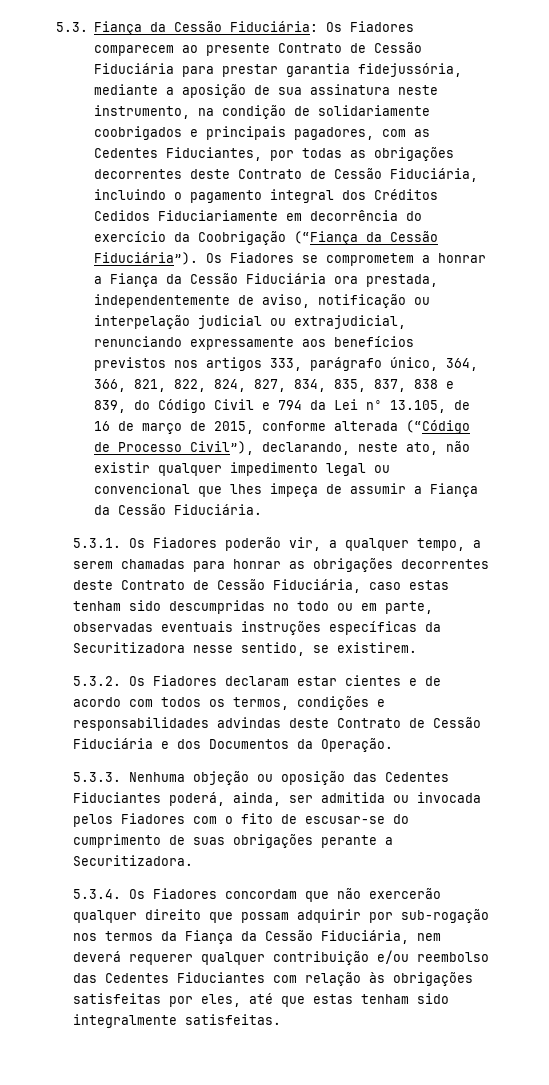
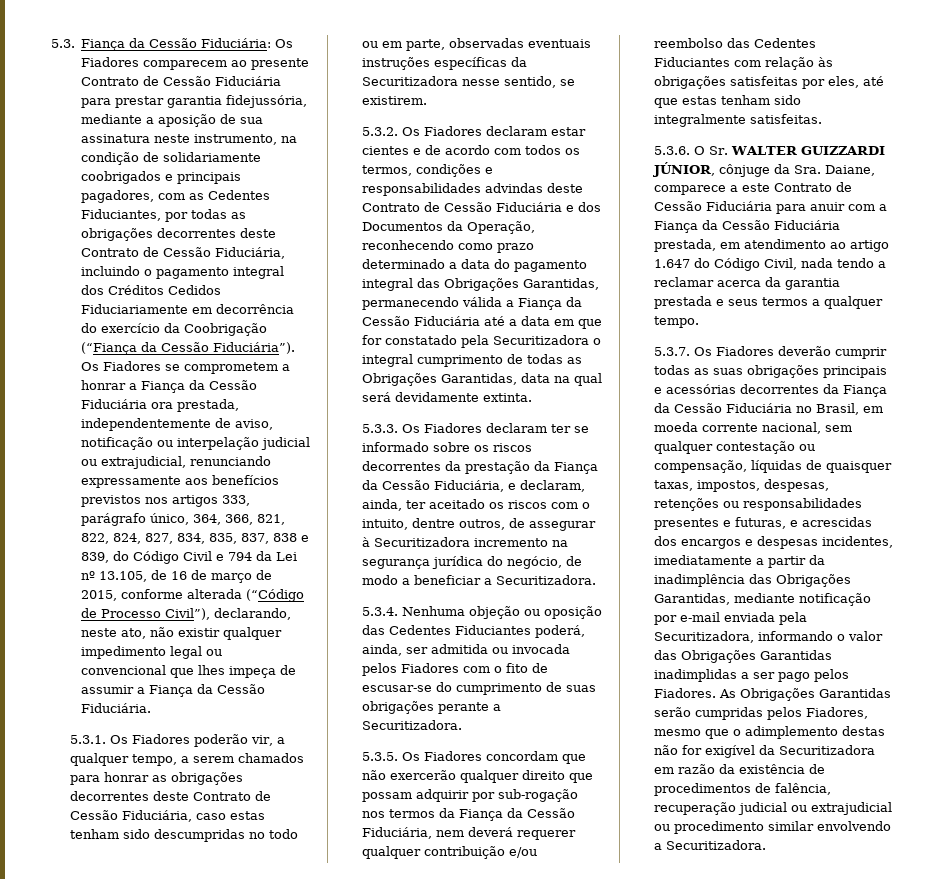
[121,559,186,569] chamadas -> [237,753,304,763] chamados
[321,738,394,752] [73,772,122,782] Operação. // 5.3.3. -> [466,221,535,234] [361,240,534,253] [361,259,587,272] [361,278,599,291] [361,297,582,310] [361,316,602,329] [361,335,601,348] [361,354,582,367] [361,373,602,386] [361,392,532,402] [361,423,589,433] [361,442,532,452] [361,461,598,474] [361,480,585,492] [361,499,590,511] [361,518,596,531] [361,537,568,547] [361,556,582,569] [361,575,596,585] [361,607,398,616] Operação, reconhecendo como prazo determinado a data do pagamento integral das Obrigações Garantidas, permanecendo válida a Fiança da Cessão Fiduciária até a data em que for constatado pela Securitizadora o integral cumprimento de todas as Obrigações Garantidas, data na qual será devidamente extinta. // 5.3.3. Os Fiadores declaram ter se informado sobre os riscos decorrentes da prestação da Fiança da Cessão Fiduciária, e declaram, ainda, ter aceitado os riscos com o intuito, dentre outros, de assegurar à Securitizadora incremento na segurança jurídica do negócio, de modo a beneficiar a Securitizadora. // 5.3.4.
[73,889,122,899] 5.3.4. -> [361,752,398,761] 5.3.5.
(282, 1019) none -> [653,146,885,155] [652,162,875,177] [653,182,852,195] [653,201,887,214] [653,220,840,233] [653,239,889,252] [653,258,886,271] [653,277,840,290] [653,296,883,309] [653,316,699,328] [653,346,887,359] [653,365,887,378] [653,384,887,397] [653,403,883,415] [653,422,852,434] [653,441,815,454] [653,460,892,473] [653,479,829,492] [653,498,862,511] [653,517,872,530] [653,536,893,549] [653,555,825,568] [653,574,851,587] [653,593,871,606] [653,612,807,625] [653,631,883,643] [653,650,832,663] [653,669,849,682] [653,688,891,701] [653,707,868,720] [653,726,885,739] [653,745,875,758] [653,764,825,774] [653,783,831,796] [653,802,892,815] [653,821,891,834] [653,840,766,850] // 5.3.6. O Sr. WALTER GUIZZARDI JÚNIOR, cônjuge da Sra. Daiane, comparece a este Contrato de Cessão Fiduciária para anuir com a Fiança da Cessão Fiduciária prestada, em atendimento ao artigo 1.647 do Código Civil, nada tendo a reclamar acerca da garantia prestada e seus termos a qualquer tempo. // 5.3.7. Os Fiadores deverão cumprir todas as suas obrigações principais e acessórias decorrentes da Fiança da Cessão Fiduciária no Brasil, em moeda corrente nacional, sem qualquer contestação ou compensação, líquidas de quaisquer taxas, impostos, despesas, retenções ou responsabilidades presentes e futuras, e acrescidas dos encargos e despesas incidentes, imediatamente a partir da inadimplência das Obrigações Garantidas, mediante notificação por e-mail enviada pela Securitizadora, informando o valor das Obrigações Garantidas inadimplidas a ser pago pelos Fiadores. As Obrigações Garantidas serão cumpridas pelos Fiadores, mesmo que o adimplemento destas não for exigível da Securitizadora em razão da existência de procedimentos de falência, recuperação judicial ou extrajudicial ou procedimento similar envolvendo a Securitizadora.

